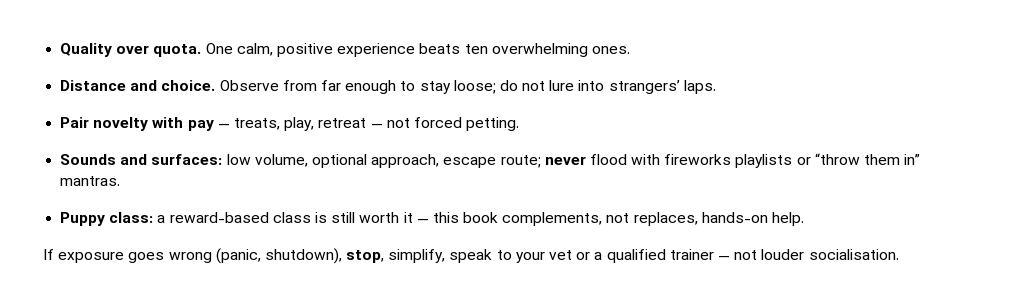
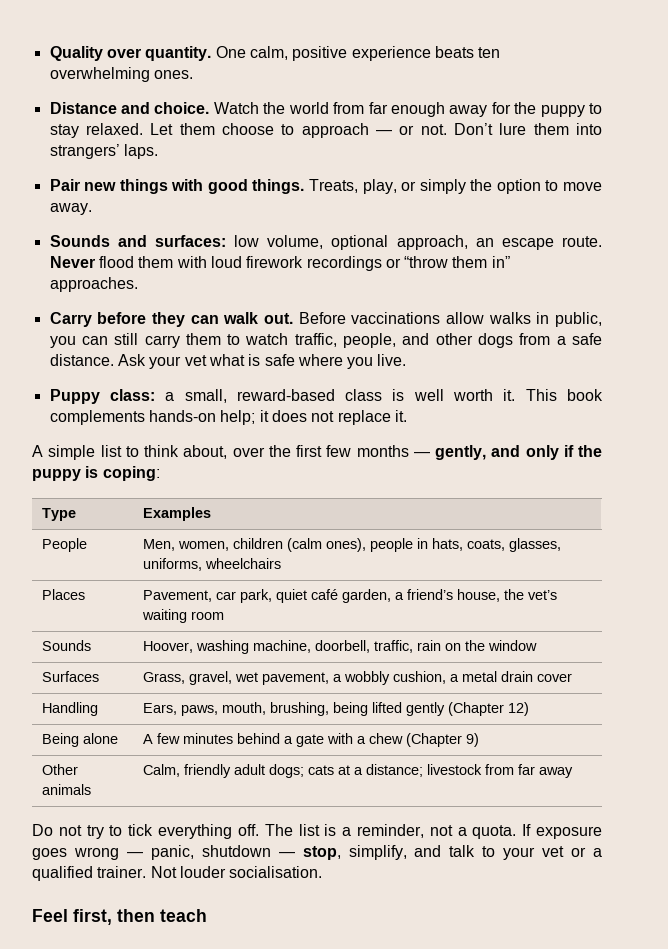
[153,44,202,57] quota. -> [145,46,212,61] quantity.
[219,80,716,94] [60,117,520,131] Observe from far enough to stay loose; do not lure into strangers’ laps. // Pair novelty with pay — treats, play, retreat — not forced petting. -> [213,102,602,117] [49,123,603,138] [49,144,158,159] [49,179,603,194] [49,203,92,215] Watch the world from far enough away for the puppy to stay relaxed. Let them choose to approach — or not. Don’t lure them into strangers’ laps. // Pair new things with good things. Treats, play, or simply the option to move away.
[443,153,921,168] [60,176,121,186] escape route; never flood with fireworks playlists or “throw them in” mantras. -> [475,236,602,250] [49,256,510,271] [49,277,138,292] [49,312,603,327] [49,333,602,348] [49,354,407,369] an escape route. Never flood them with loud firework recordings or “throw them in” approaches. // Carry before they can walk out. Before vaccinations allow walks in public, you can still carry them to watch traffic, people, and other dogs from a safe distance. Ask your vet what is safe where you live.
(166, 219) none -> [184,389,227,403] small,
[331,212,805,226] [43,248,493,264] still worth it — this book complements, not replaces, hands-on help. // If exposure goes wrong (panic, shutdown), stop, simplify, speak -> [413,389,603,401] [49,410,407,425] [32,445,602,460] [32,466,160,481] [41,508,76,521] [142,507,211,521] [41,538,87,552] [142,538,561,552] [142,558,281,571] [41,589,85,600] [142,589,557,603] [141,609,224,623] [41,640,91,651] [142,640,537,654] [41,671,99,682] [142,671,572,685] [41,702,98,716] [142,702,529,716] [41,733,118,747] [142,733,479,747] [41,764,78,775] [41,784,91,795] [142,764,573,778] [32,824,602,839] [32,845,476,860] well worth it. This book complements hands-on help; it does not replace it. // A simple list to think about, over the first few months — gently, and only if the puppy is coping: // Type | Examples // People | Men, women, children (calm ones), people in hats, coats, glasses, uniforms, wheelchairs // Places | Pavement, car park, quiet café garden, a friend’s house, the vet’s waiting room // Sounds | Hoover, washing machine, doorbell, traffic, rain on the window // Surfaces | Grass, gravel, wet pavement, a wobbly cushion, a metal drain cover // Handling | Ears, paws, mouth, brushing, being lifted gently (Chapter 12) // Being alone | A few minutes behind a gate with a chew (Chapter 9) // Other animals | Calm, friendly adult dogs; cats at a distance; livestock from far away // Do not try to tick everything off. The list is a reminder, not a quota. If exposure goes wrong — panic, shutdown — stop, simplify, and talk
[669,249,758,260] trainer — not -> [97,866,177,878] trainer. Not
(899, 254) none -> [32,909,207,925] // Feel first, then teach

